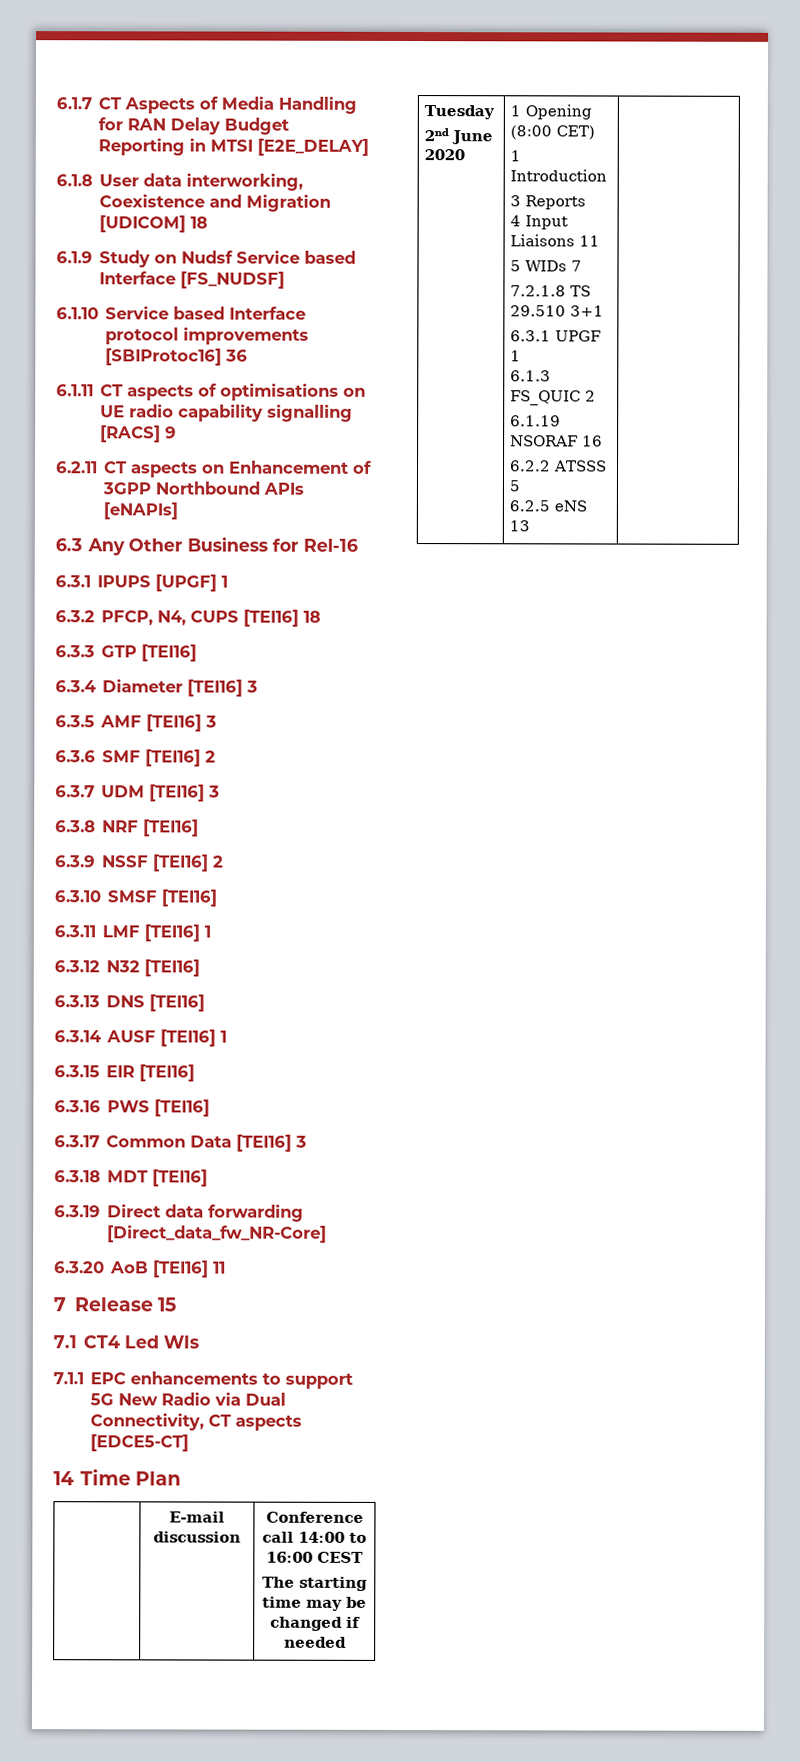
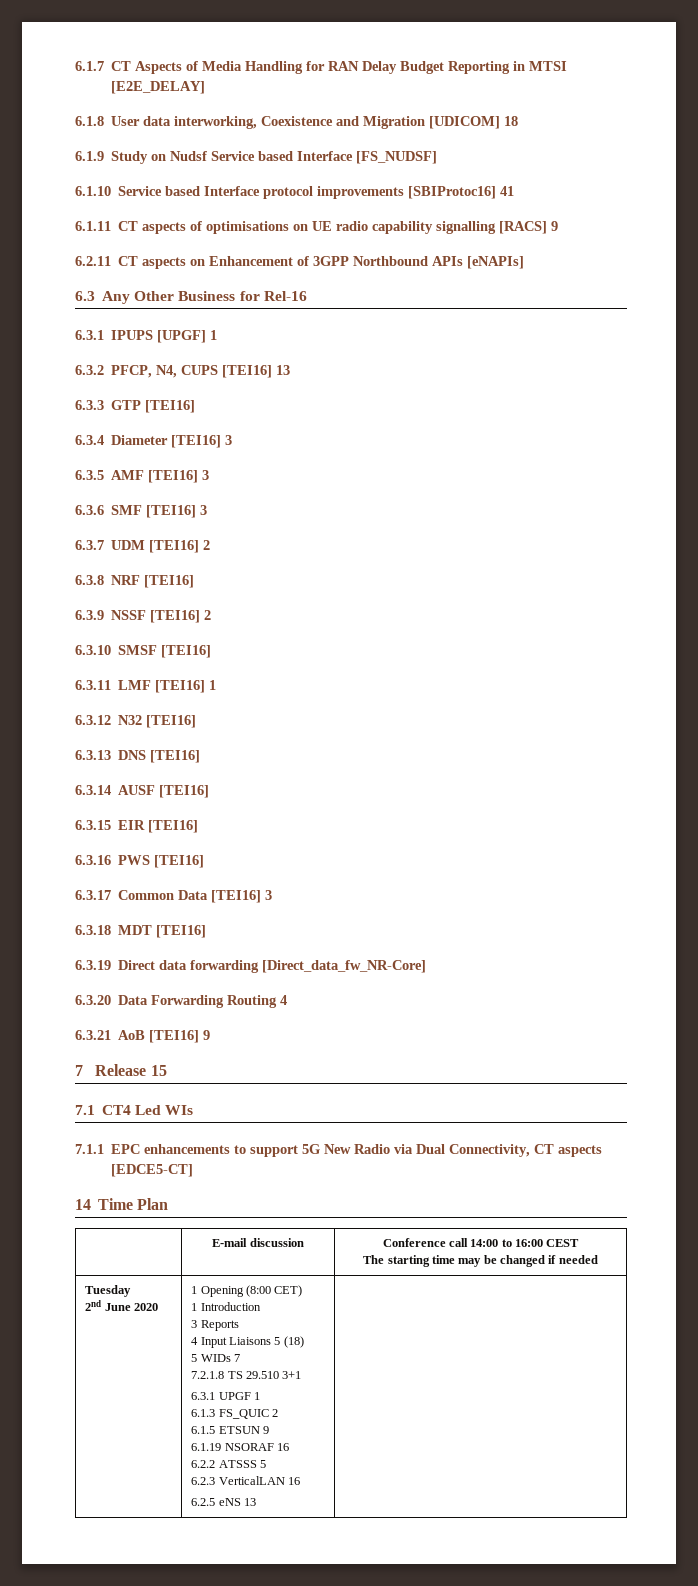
[225,349,249,362] 36 -> [500,186,514,196] 41
[303,610,322,623] 18 -> [276,365,290,375] 13
[205,750,217,763] 2 -> [200,505,207,515] 3
[208,785,221,798] 3 -> [203,540,210,550] 2
[220,1030,228,1043] 1 -> (209, 791) none
(105, 1267) none -> [118,995,287,1008] [75,1030,111,1040] Data Forwarding Routing 4 // 6.3.21
[213,1261,227,1274] 11 -> [203,1030,210,1040] 9
[579,235,601,247] 11 -> [274,1336,304,1348] 5 (18)
(597, 396) none -> [191,1426,269,1434] // 6.1.5 ETSUN 9
(521, 486) none -> [191,1476,300,1485] // 6.2.3 VerticalLAN 16

